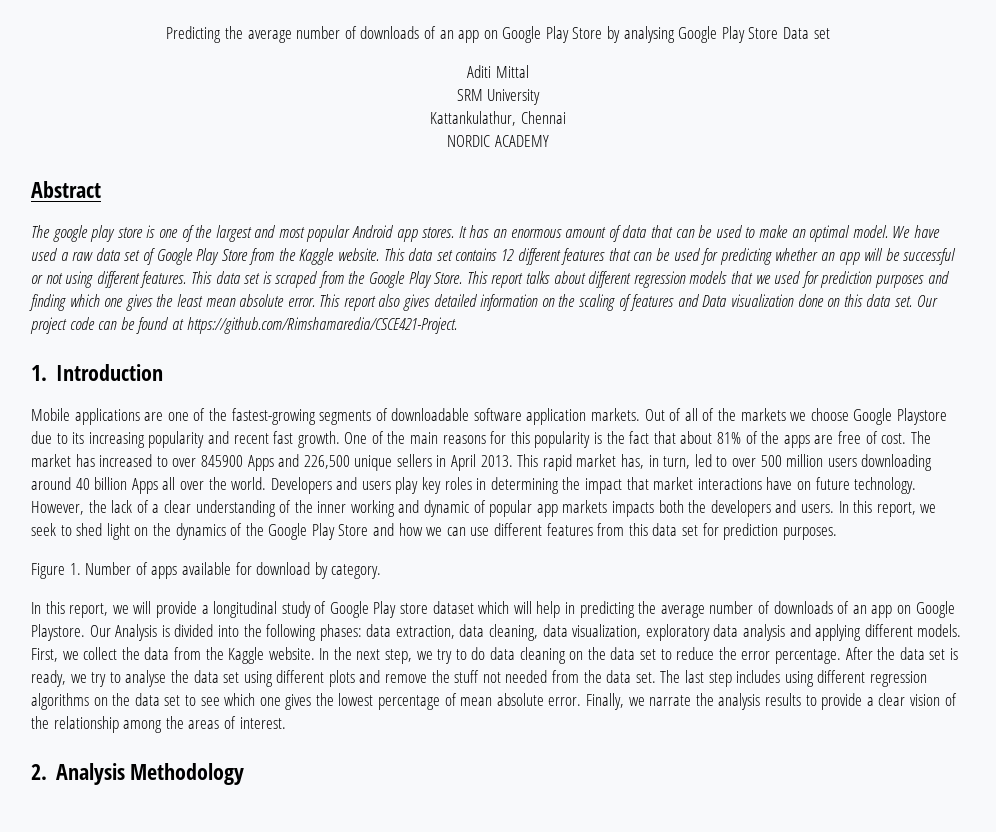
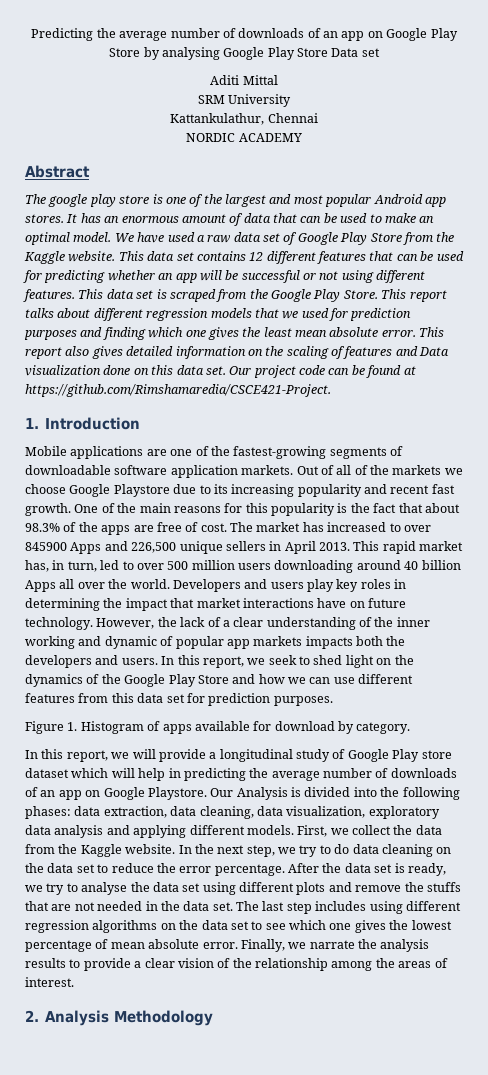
[716,432,741,444] 81% -> [25,523,60,532] 98.3%
[85,562,132,575] Number -> [80,721,144,734] Histogram
[454,670,480,683] stuff -> [426,882,461,892] [25,901,72,911] stuffs that are
[552,670,580,683] from -> [145,901,158,911] in

